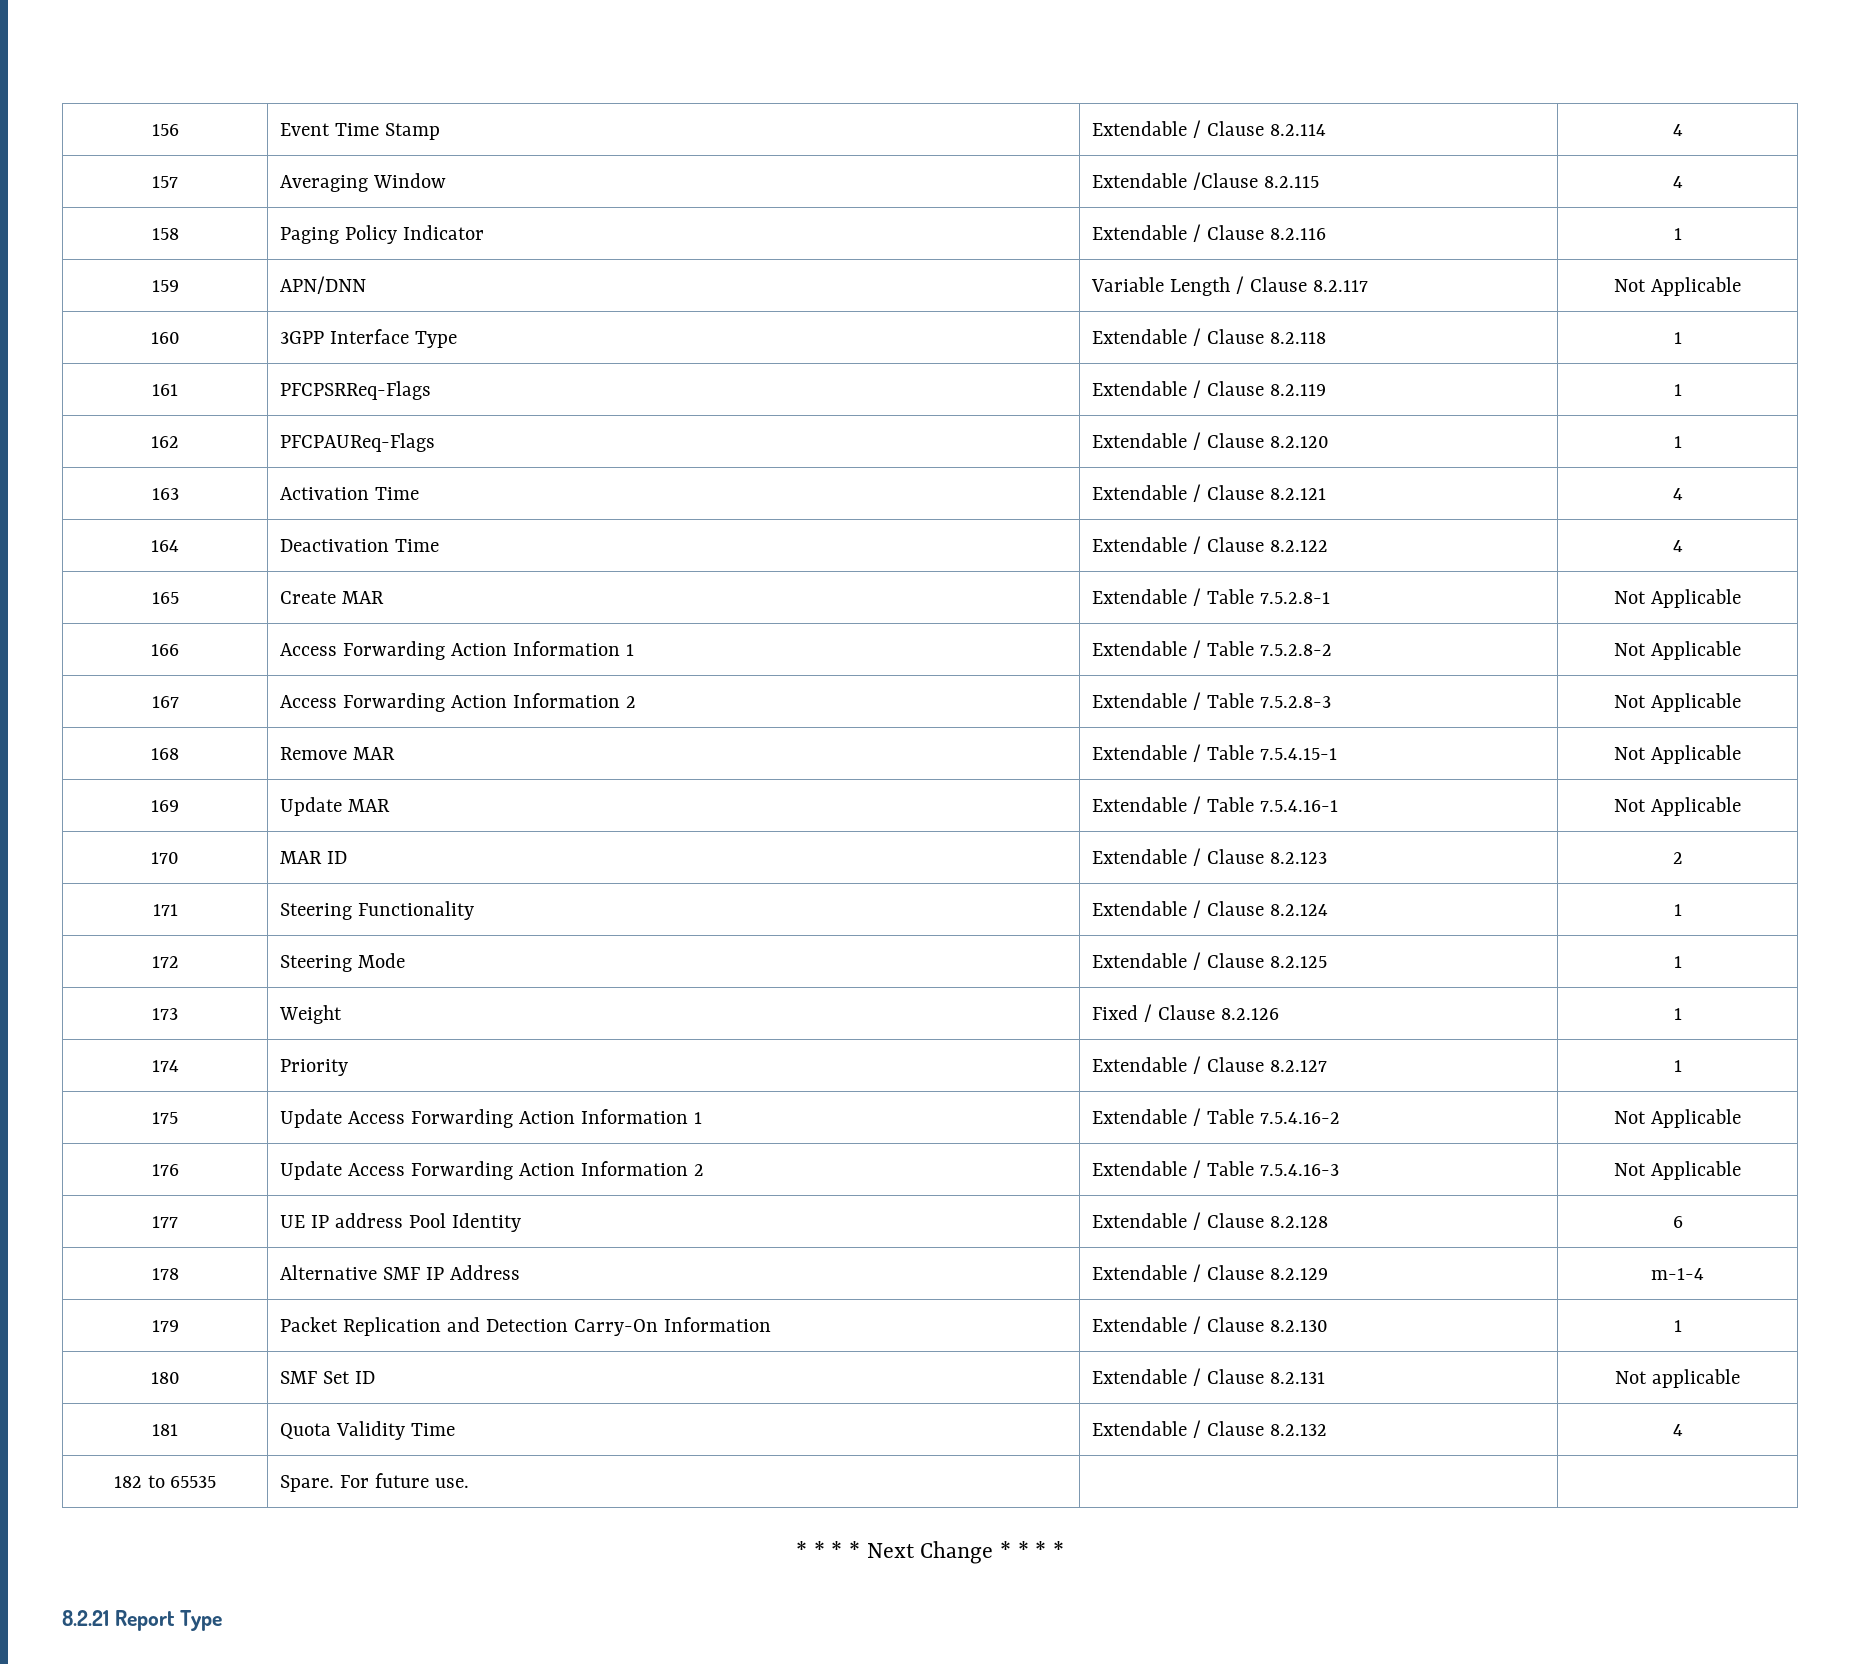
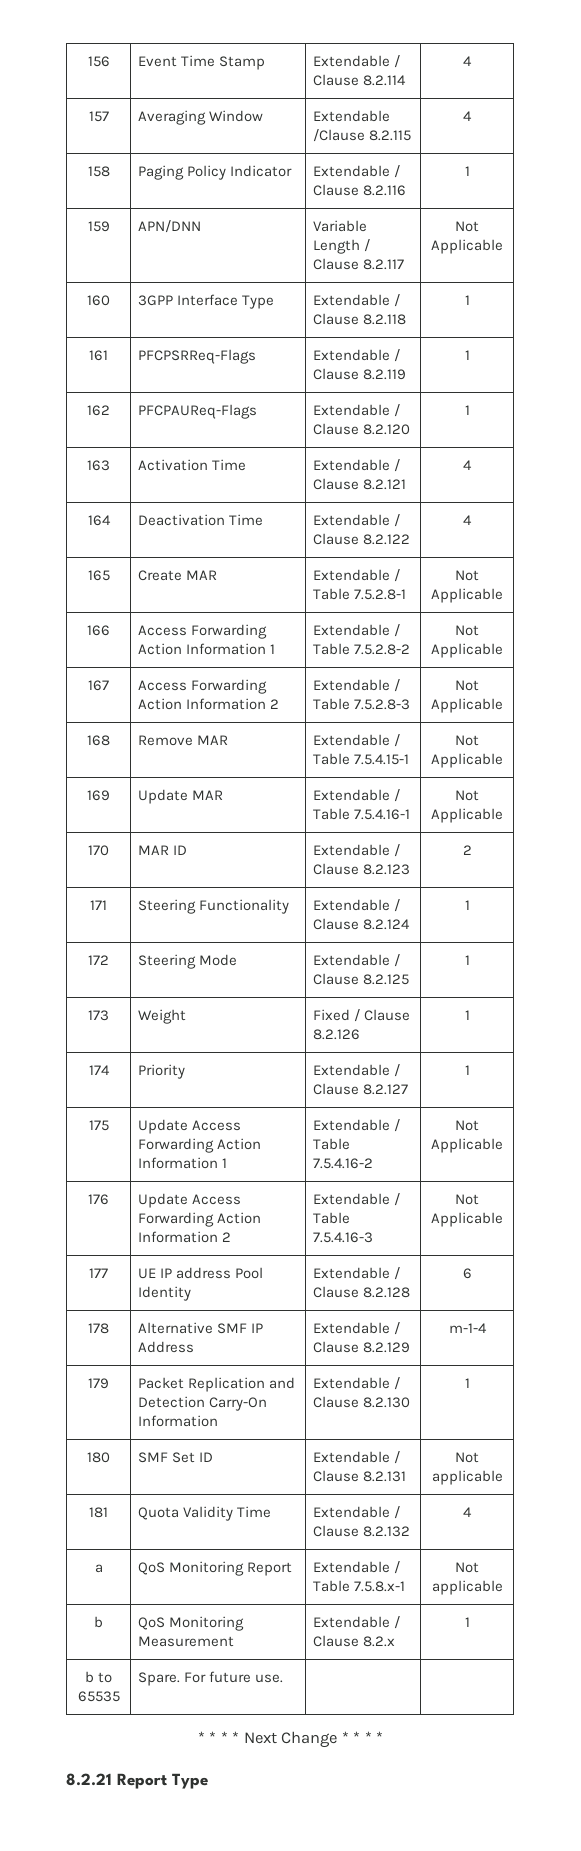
[113,1476,142,1488] 182 -> [94,1564,103,1573] [138,1561,293,1576] [313,1561,401,1574] [313,1580,406,1592] [455,1562,479,1573] [431,1580,503,1595] [94,1616,103,1628] [138,1616,245,1631] [138,1636,235,1647] [313,1616,401,1629] [313,1635,396,1647] [464,1617,470,1627] [84,1671,94,1683] a | QoS Monitoring Report | Extendable / Table 7.5.8.x-1 | Not applicable // b | QoS Monitoring Measurement | Extendable / Clause 8.2.x | 1 // b

